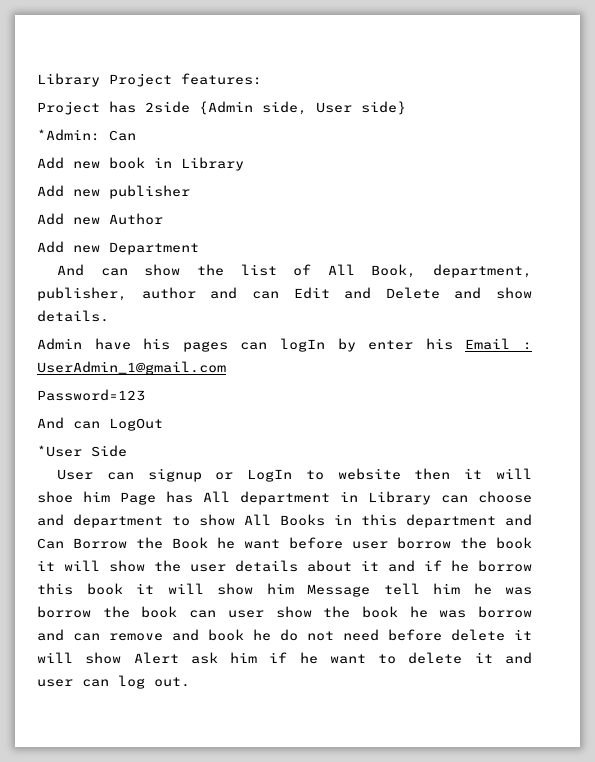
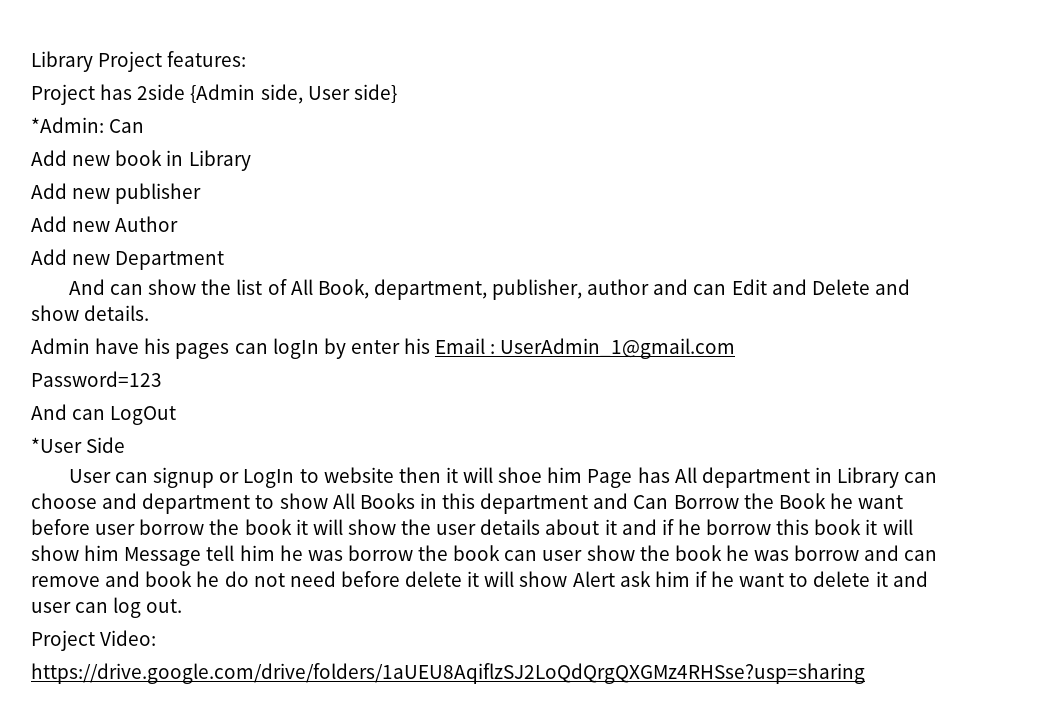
(190, 682) none -> [31,630,157,651] [31,663,865,684] // Project Video: // https://drive.google.com/drive/folders/1aUEU8AqiflzSJ2LoQdQrgQXGMz4RHSse?usp=sharing

